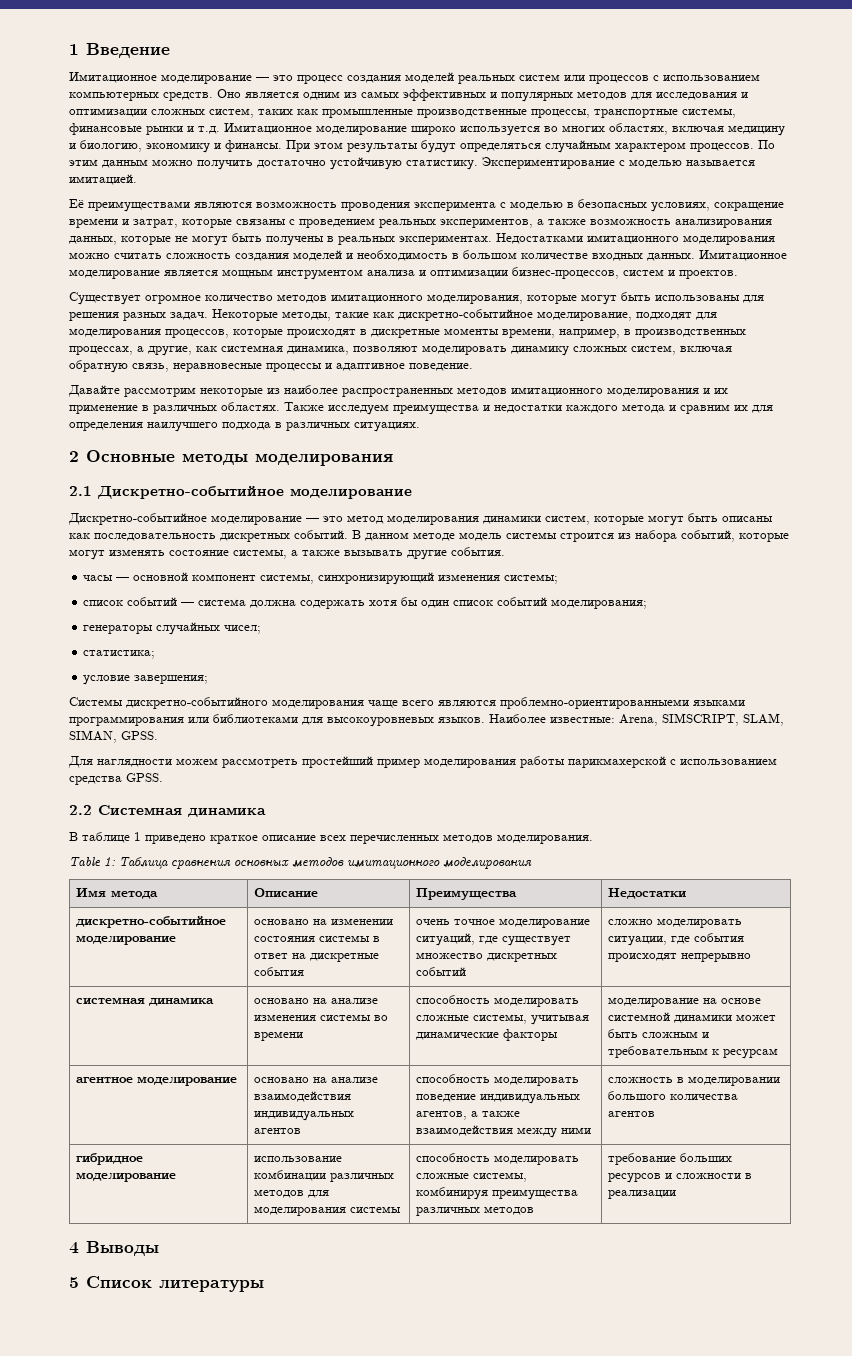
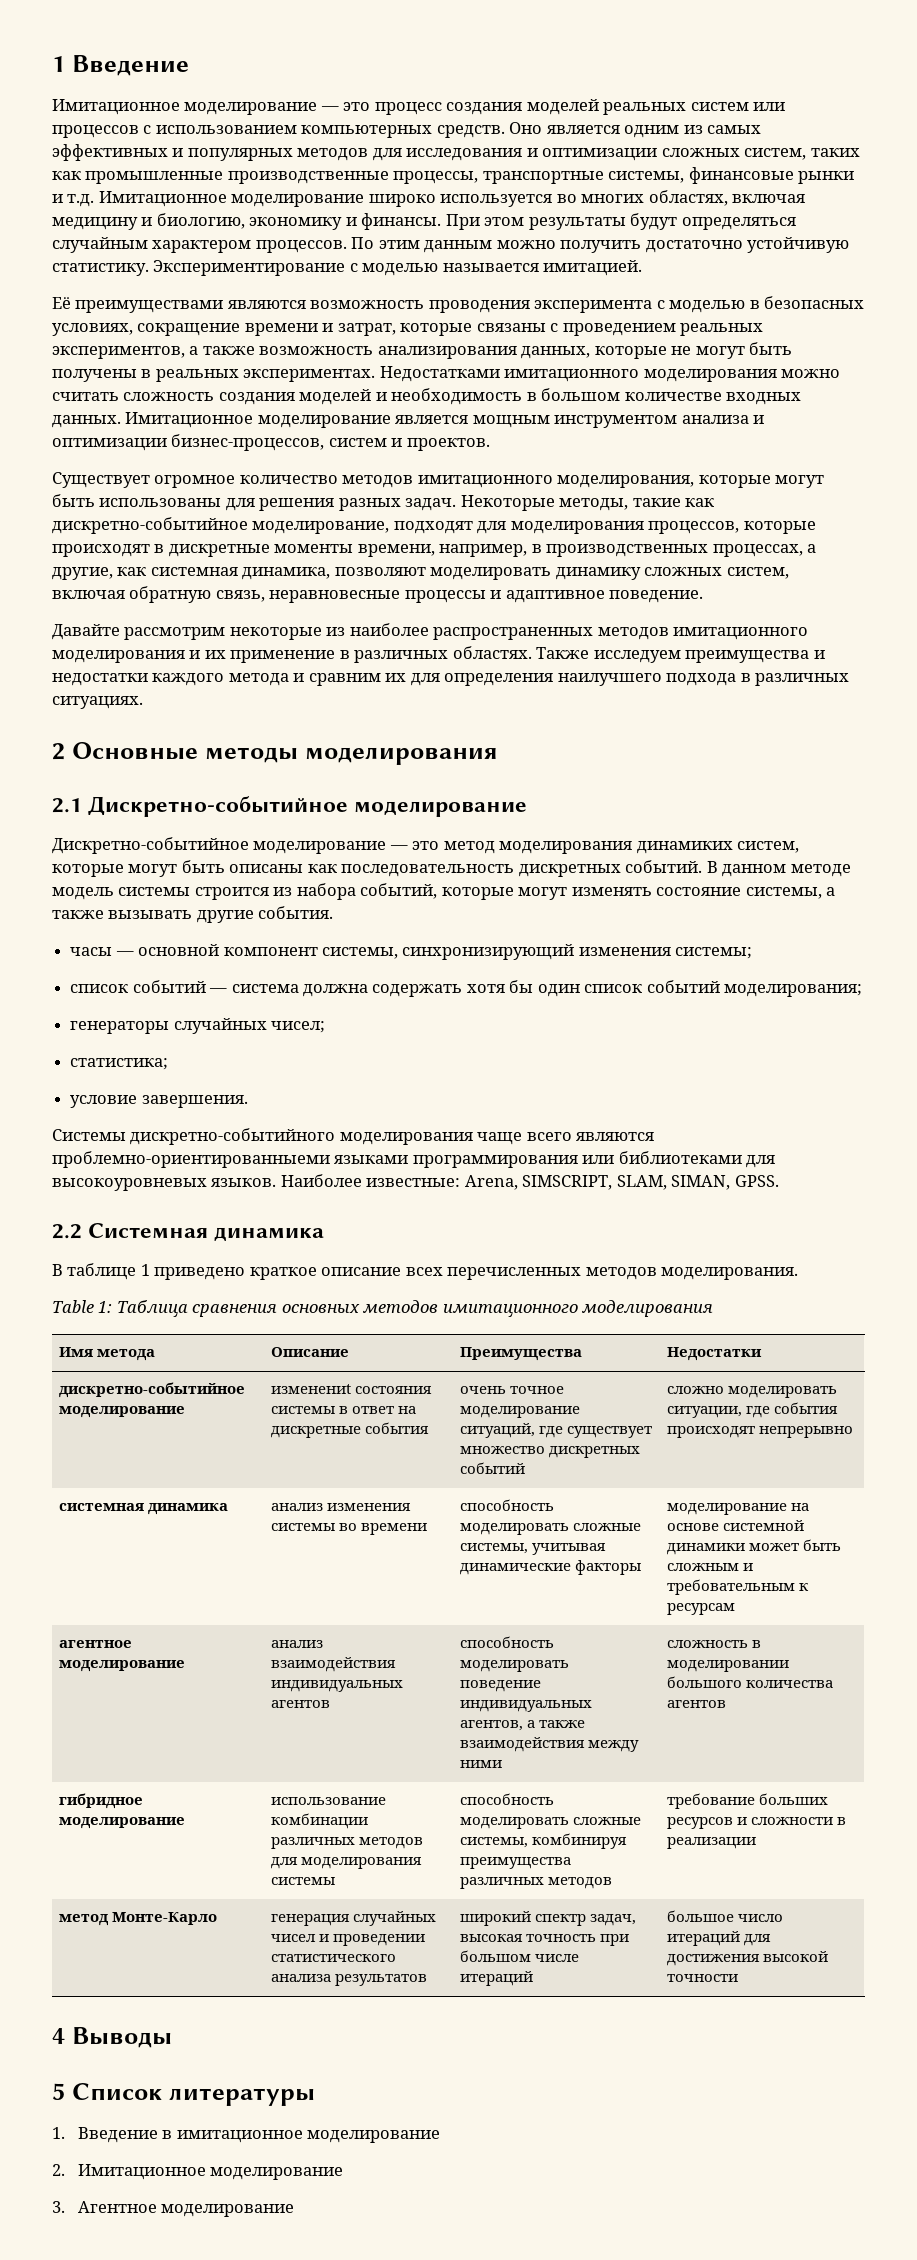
[483,515,541,524] динамики -> [636,841,733,854] динамиких
[134,675,209,684] завершения; -> [141,1095,248,1108] завершения.
[68,756,777,768] [69,773,163,785] // Для наглядности можем рассмотреть простейший пример моделирования работы парикмахерской с использованием средства GPSS. -> (779, 1181) none
[254,918,394,925] основано на изменении -> [271,1384,352,1394] изменениt
[254,998,379,1004] основано на анализе -> [271,1503,324,1511] анализ
[254,1077,379,1083] основано на анализе -> [271,1640,324,1648] анализ
(677, 1194) none -> [59,1912,218,1926] [271,1911,437,1926] [271,1934,426,1946] [271,1954,397,1962] [271,1974,428,1986] [460,1911,637,1926] [460,1934,630,1946] [460,1950,580,1962] [460,1971,534,1986] [667,1910,784,1922] [667,1931,772,1946] [667,1951,829,1966] [667,1974,739,1982] // метод Монте-Карло | генерация случайных чисел и проведении статистического анализа результатов | широкий спектр задач, высокая точность при большом числе итераций | большое число итераций для достижения высокой точности
(264, 1286) none -> [52,2127,440,2143] [52,2164,344,2180] [52,2201,295,2217] // 1. Введение в имитационное моделирование // 2. Имитационное моделирование // 3. Агентное моделирование

